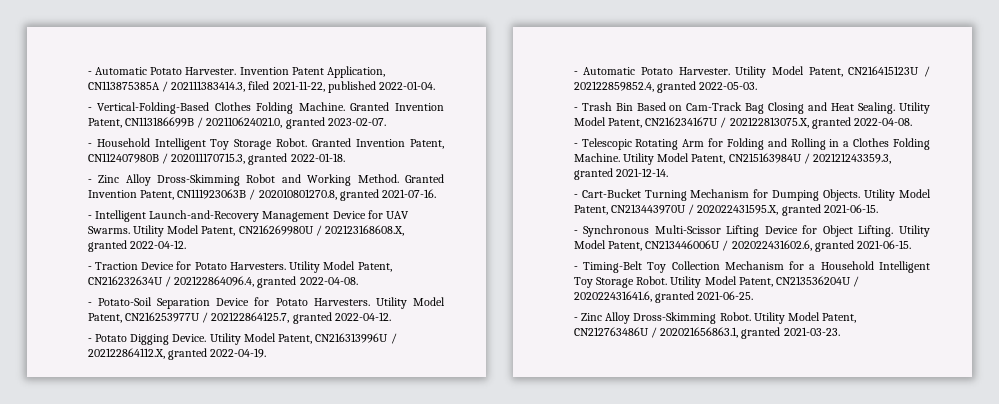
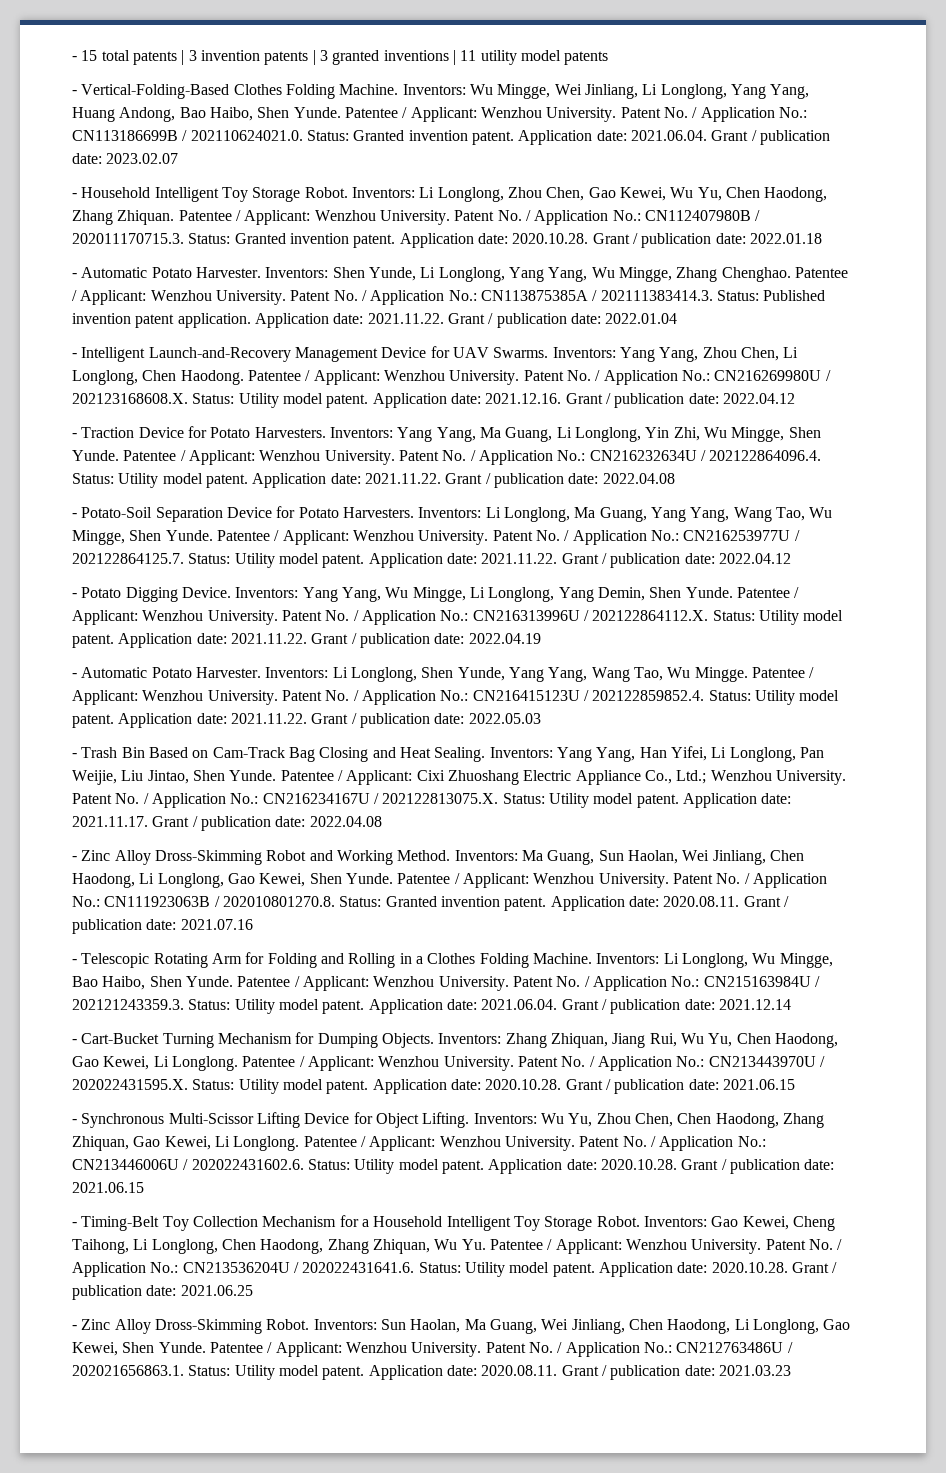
[87,66,386,78] [87,81,436,93] - Automatic Potato Harvester. Invention Patent Application, CN113875385A / 202111383414.3, filed 2021-11-22, published 2022-01-04. -> [72,50,609,65] - 15 total patents | 3 invention patents | 3 granted inventions | 11 utility model patents
[350,102,445,111] [87,117,386,129] Granted Invention Patent, CN113186699B / 202110624021.0, granted 2023-02-07. -> [402,84,810,99] [72,107,807,122] [72,130,830,145] [72,153,179,164] Inventors: Wu Mingge, Wei Jinliang, Li Longlong, Yang Yang, Huang Andong, Bao Haibo, Shen Yunde. Patentee / Applicant: Wenzhou University. Patent No. / Application No.: CN113186699B / 202110624021.0. Status: Granted invention patent. Application date: 2021.06.04. Grant / publication date: 2023.02.07
[312,138,444,149] [87,153,345,165] [87,174,444,186] [87,189,437,201] Granted Invention Patent, CN112407980B / 202011170715.3, granted 2022-01-18. // - Zinc Alloy Dross-Skimming Robot and Working Method. Granted Invention Patent, CN111923063B / 202010801270.8, granted 2021-07-16. -> [351,187,828,202] [72,210,761,225] [72,233,822,248] [72,267,848,282] [72,290,826,305] [72,313,678,328] Inventors: Li Longlong, Zhou Chen, Gao Kewei, Wu Yu, Chen Haodong, Zhang Zhiquan. Patentee / Applicant: Wenzhou University. Patent No. / Application No.: CN112407980B / 202011170715.3. Status: Granted invention patent. Application date: 2020.10.28. Grant / publication date: 2022.01.18 // - Automatic Potato Harvester. Inventors: Shen Yunde, Li Longlong, Yang Yang, Wu Mingge, Zhang Chenghao. Patentee / Applicant: Wenzhou University. Patent No. / Application No.: CN113875385A / 202111383414.3. Status: Published invention patent application. Application date: 2021.11.22. Grant / publication date: 2022.01.04
[132,225,405,237] [87,240,186,252] Utility Model Patent, CN216269980U / 202123168608.X, granted 2022-04-12. -> [552,347,799,362] [72,370,831,385] [72,393,795,408] Inventors: Yang Yang, Zhou Chen, Li Longlong, Chen Haodong. Patentee / Applicant: Wenzhou University. Patent No. / Application No.: CN216269980U / 202123168608.X. Status: Utility model patent. Application date: 2021.12.16. Grant / publication date: 2022.04.12
[289,261,392,273] [87,276,358,288] Utility Model Patent, CN216232634U / 202122864096.4, granted 2022-04-08. -> [329,427,821,442] [72,450,822,465] [72,473,675,488] Inventors: Yang Yang, Ma Guang, Li Longlong, Yin Zhi, Wu Mingge, Shen Yunde. Patentee / Applicant: Wenzhou University. Patent No. / Application No.: CN216232634U / 202122864096.4. Status: Utility model patent. Application date: 2021.11.22. Grant / publication date: 2022.04.08
[375,297,445,309] [87,312,391,324] [87,333,397,345] [87,348,267,360] [573,66,930,78] [573,81,758,93] Utility Model Patent, CN216253977U / 202122864125.7, granted 2022-04-12. // - Potato Digging Device. Utility Model Patent, CN216313996U / 202122864112.X, granted 2022-04-19. // - Automatic Potato Harvester. Utility Model Patent, CN216415123U / 202122859852.4, granted 2022-05-03. -> [418,507,833,522] [72,530,800,545] [72,553,791,568] [72,587,800,602] [72,610,844,625] [72,633,541,648] [72,667,815,682] [72,690,840,705] [72,713,541,728] Inventors: Li Longlong, Ma Guang, Yang Yang, Wang Tao, Wu Mingge, Shen Yunde. Patentee / Applicant: Wenzhou University. Patent No. / Application No.: CN216253977U / 202122864125.7. Status: Utility model patent. Application date: 2021.11.22. Grant / publication date: 2022.04.12 // - Potato Digging Device. Inventors: Yang Yang, Wu Mingge, Li Longlong, Yang Demin, Shen Yunde. Patentee / Applicant: Wenzhou University. Patent No. / Application No.: CN216313996U / 202122864112.X. Status: Utility model patent. Application date: 2021.11.22. Grant / publication date: 2022.04.19 // - Automatic Potato Harvester. Inventors: Li Longlong, Shen Yunde, Yang Yang, Wang Tao, Wu Mingge. Patentee / Applicant: Wenzhou University. Patent No. / Application No.: CN216415123U / 202122859852.4. Status: Utility model patent. Application date: 2021.11.22. Grant / publication date: 2022.05.03
[899,102,930,114] [573,117,913,129] Utility Model Patent, CN216234167U / 202122813075.X, granted 2022-04-08. -> [489,746,824,762] [72,770,846,785] [72,793,792,808] [72,816,382,831] [72,850,804,865] [72,873,827,888] [72,896,789,911] [72,919,253,934] Inventors: Yang Yang, Han Yifei, Li Longlong, Pan Weijie, Liu Jintao, Shen Yunde. Patentee / Applicant: Cixi Zhuoshang Electric Appliance Co., Ltd.; Wenzhou University. Patent No. / Application No.: CN216234167U / 202122813075.X. Status: Utility model patent. Application date: 2021.11.17. Grant / publication date: 2022.04.08 // - Zinc Alloy Dross-Skimming Robot and Working Method. Inventors: Ma Guang, Sun Haolan, Wei Jinliang, Chen Haodong, Li Longlong, Gao Kewei, Shen Yunde. Patentee / Applicant: Wenzhou University. Patent No. / Application No.: CN111923063B / 202010801270.8. Status: Granted invention patent. Application date: 2020.08.11. Grant / publication date: 2021.07.16
[622,153,892,165] [573,168,668,180] Utility Model Patent, CN215163984U / 202121243359.3, granted 2021-12-14. -> [596,953,833,968] [72,976,820,991] [72,999,791,1014] Inventors: Li Longlong, Wu Mingge, Bao Haibo, Shen Yunde. Patentee / Applicant: Wenzhou University. Patent No. / Application No.: CN215163984U / 202121243359.3. Status: Utility model patent. Application date: 2021.06.04. Grant / publication date: 2021.12.14
[864,189,931,201] [573,204,878,216] Utility Model Patent, CN213443970U / 202022431595.X, granted 2021-06-15. -> [438,1033,838,1048] [72,1056,825,1071] [72,1079,795,1094] Inventors: Zhang Zhiquan, Jiang Rui, Wu Yu, Chen Haodong, Gao Kewei, Li Longlong. Patentee / Applicant: Wenzhou University. Patent No. / Application No.: CN213443970U / 202022431595.X. Status: Utility model patent. Application date: 2020.10.28. Grant / publication date: 2021.06.15
[899,225,930,237] [573,240,912,252] Utility Model Patent, CN213446006U / 202022431602.6, granted 2021-06-15. -> [473,1113,824,1128] [72,1136,766,1151] [72,1159,835,1174] [72,1182,145,1193] Inventors: Wu Yu, Zhou Chen, Chen Haodong, Zhang Zhiquan, Gao Kewei, Li Longlong. Patentee / Applicant: Wenzhou University. Patent No. / Application No.: CN213446006U / 202022431602.6. Status: Utility model patent. Application date: 2020.10.28. Grant / publication date: 2021.06.15
[670,276,860,288] [573,291,754,303] Utility Model Patent, CN213536204U / 202022431641.6, granted 2021-06-25. -> [643,1216,835,1231] [72,1239,843,1254] [72,1262,838,1277] [72,1285,253,1300] Inventors: Gao Kewei, Cheng Taihong, Li Longlong, Chen Haodong, Zhang Zhiquan, Wu Yu. Patentee / Applicant: Wenzhou University. Patent No. / Application No.: CN213536204U / 202022431641.6. Status: Utility model patent. Application date: 2020.10.28. Grant / publication date: 2021.06.25
[753,312,857,324] [573,327,840,339] Utility Model Patent, CN212763486U / 202021656863.1, granted 2021-03-23. -> [313,1319,851,1334] [72,1342,793,1357] [72,1365,791,1380] Inventors: Sun Haolan, Ma Guang, Wei Jinliang, Chen Haodong, Li Longlong, Gao Kewei, Shen Yunde. Patentee / Applicant: Wenzhou University. Patent No. / Application No.: CN212763486U / 202021656863.1. Status: Utility model patent. Application date: 2020.08.11. Grant / publication date: 2021.03.23

